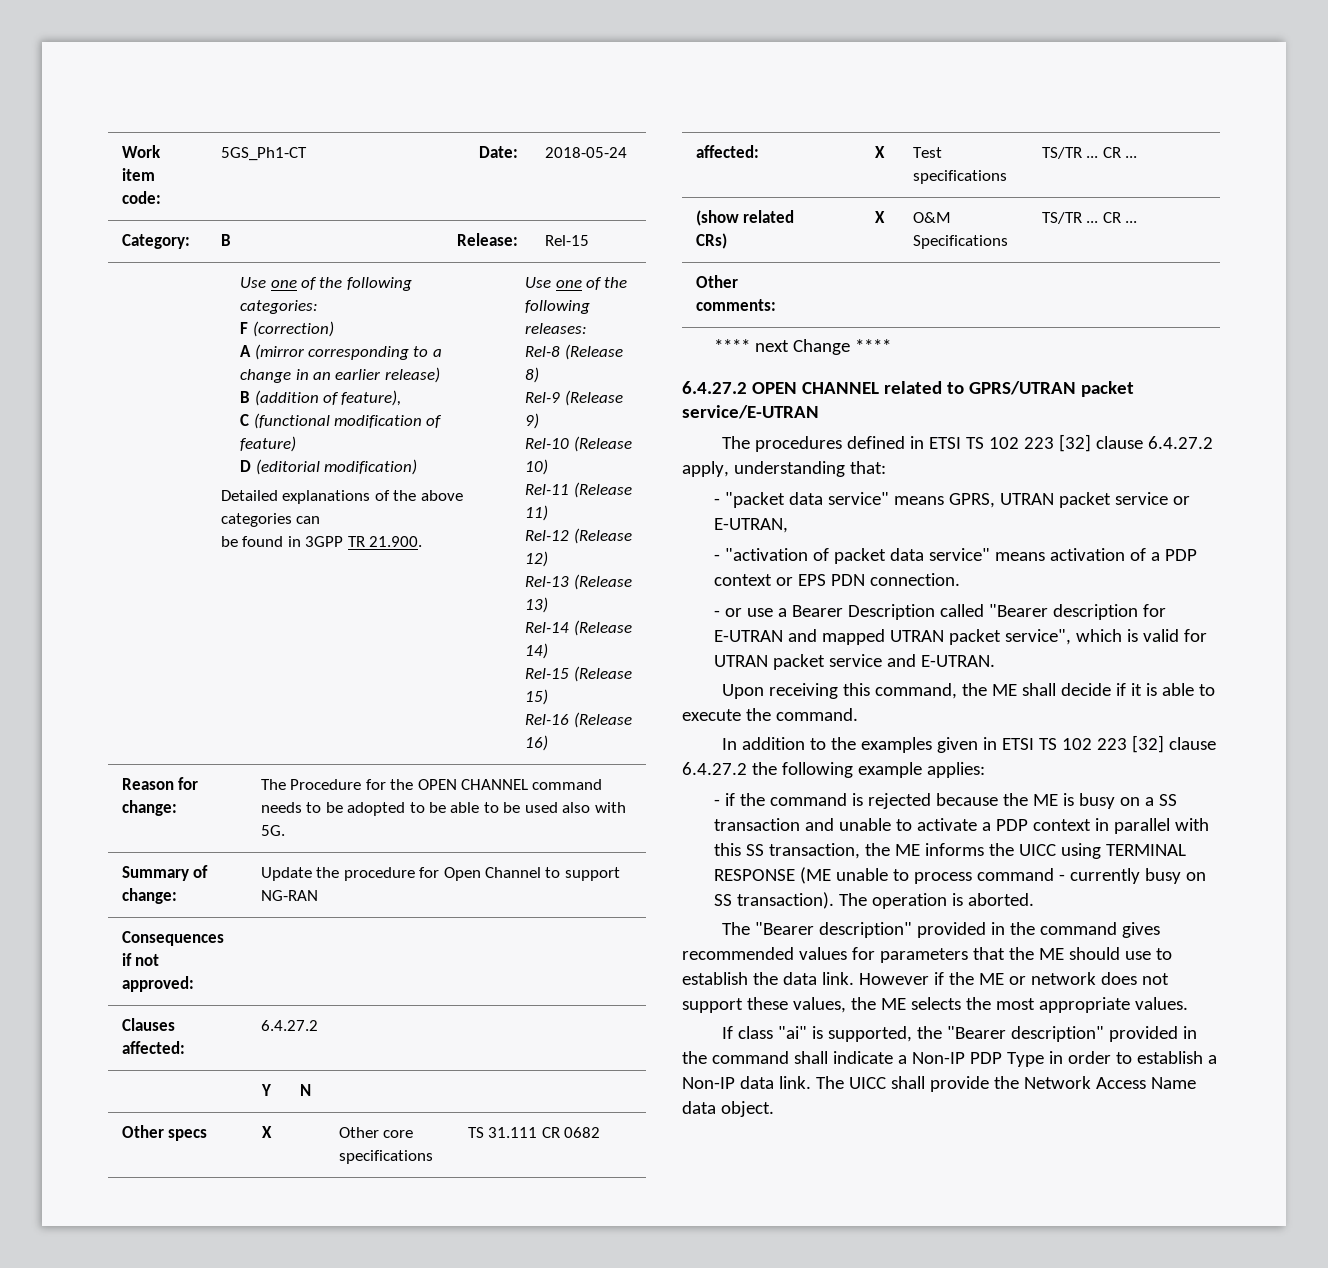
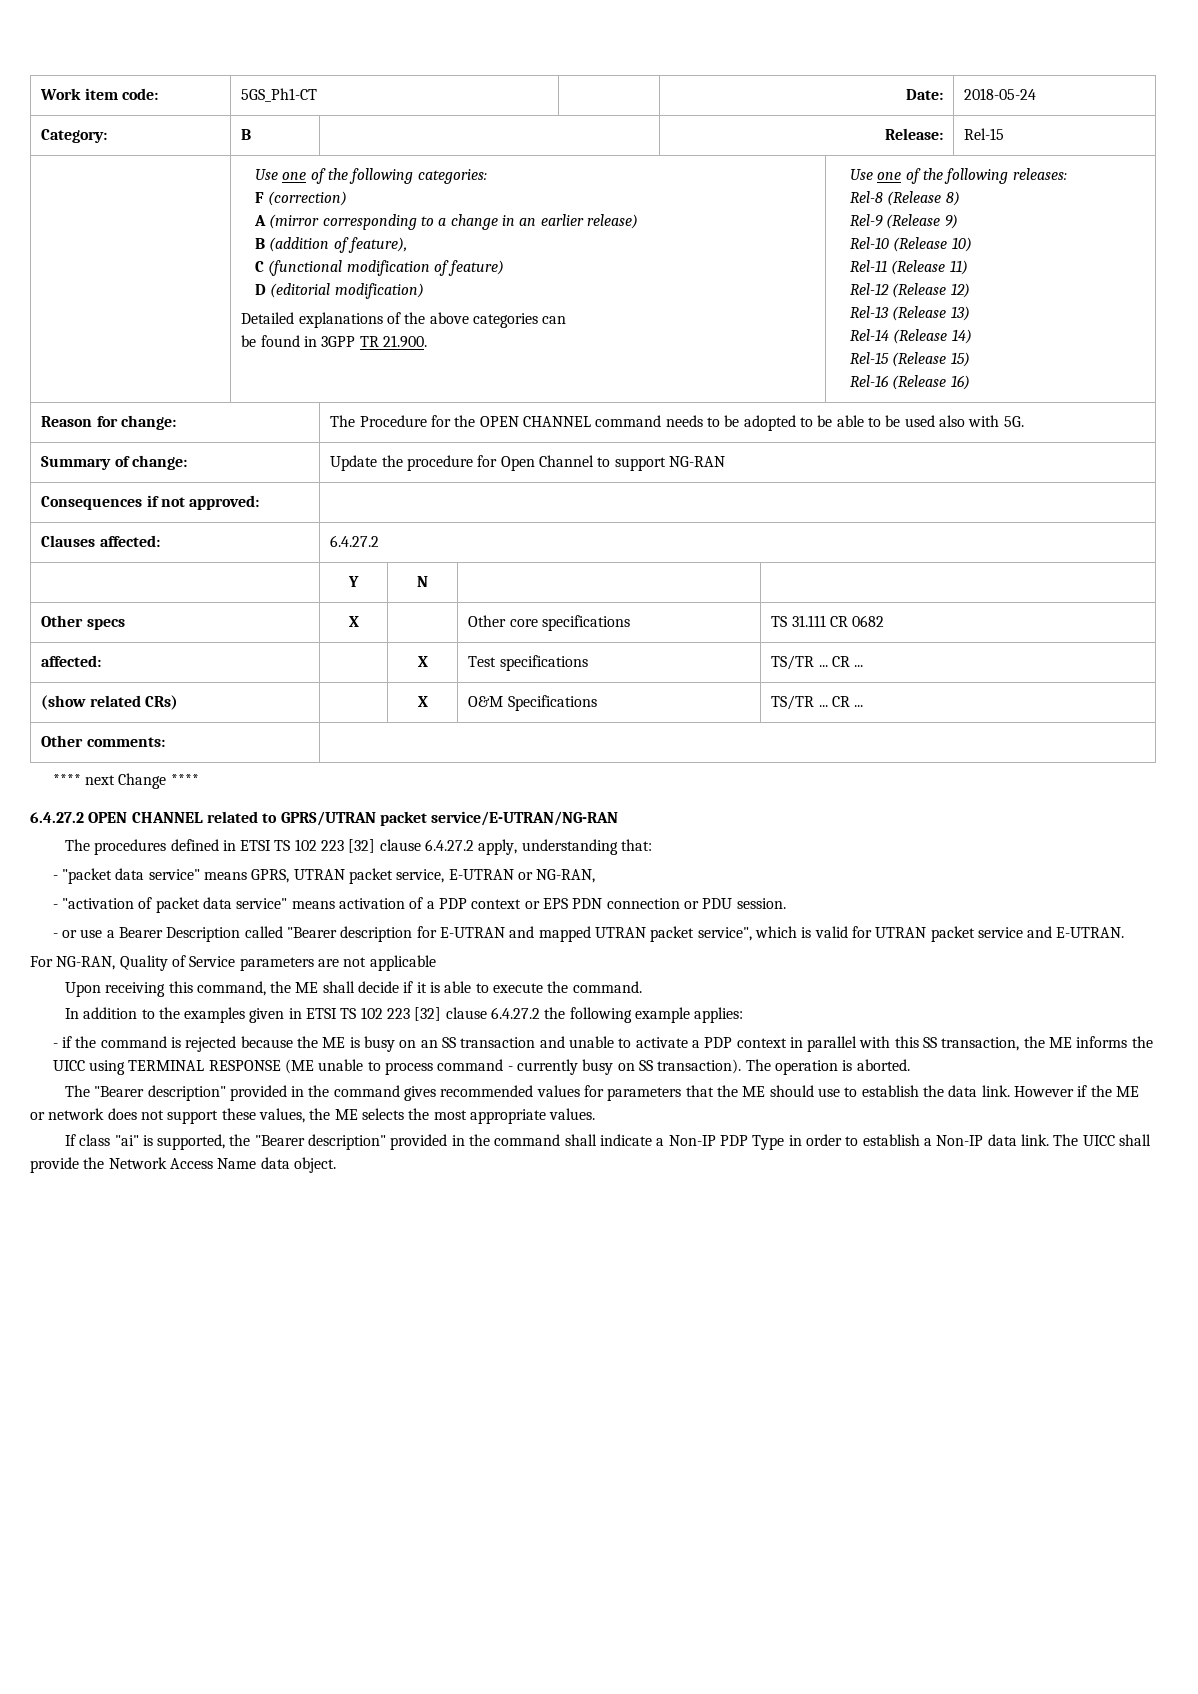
[682,405,819,419] service/E-UTRAN -> [431,811,619,826] service/E-UTRAN/NG-RAN
[1115,492,1191,505] [714,518,789,533] service or E-UTRAN, -> [396,869,596,883] service, E-UTRAN or NG-RAN,
[870,573,961,586] connection. -> [606,898,786,909] connection or PDU session.
(996, 661) none -> [30,955,436,971] // For NG-RAN, Quality of Service parameters are not applicable
[1145,797,1155,806] a -> [420,1040,438,1048] an

